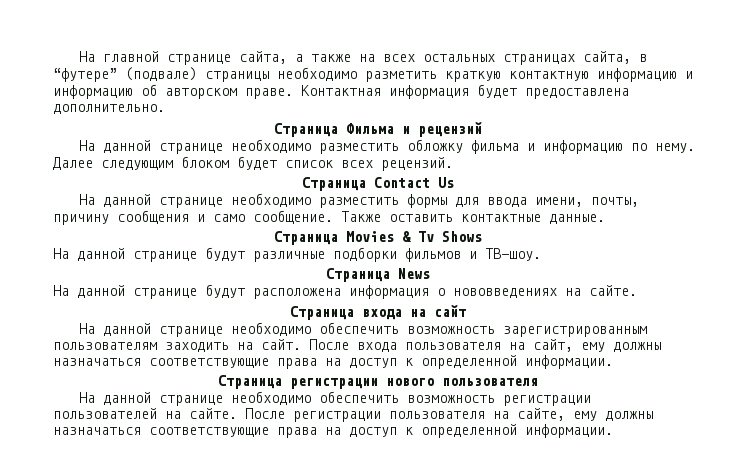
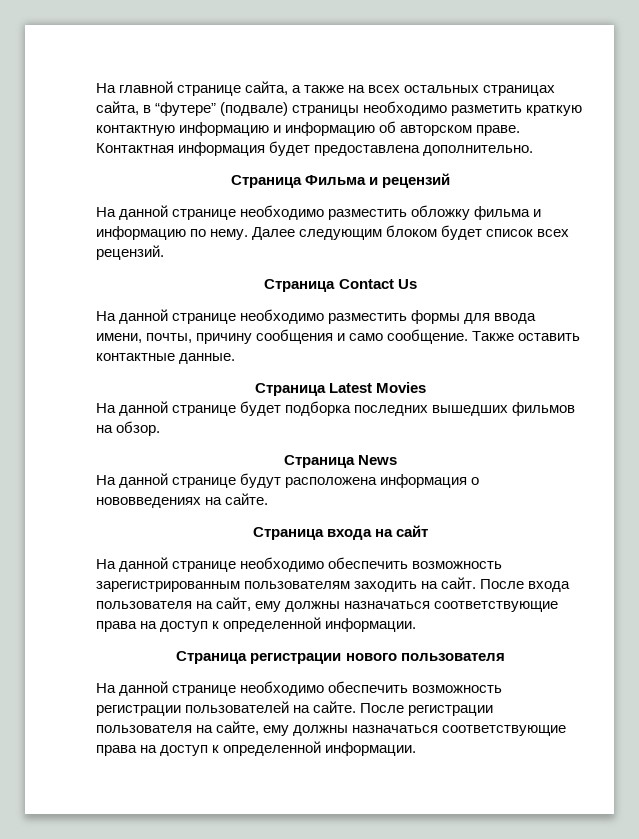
(338, 238) none -> [329,383,372,393] Latest
[401,231,482,242] [53,247,541,262] & Tv Shows // На данной странице будут различные подборки фильмов и ТВ-шоу. -> [96,401,576,416] [96,421,161,436] // На данной странице будет подборка последних вышедших фильмов на обзор.

